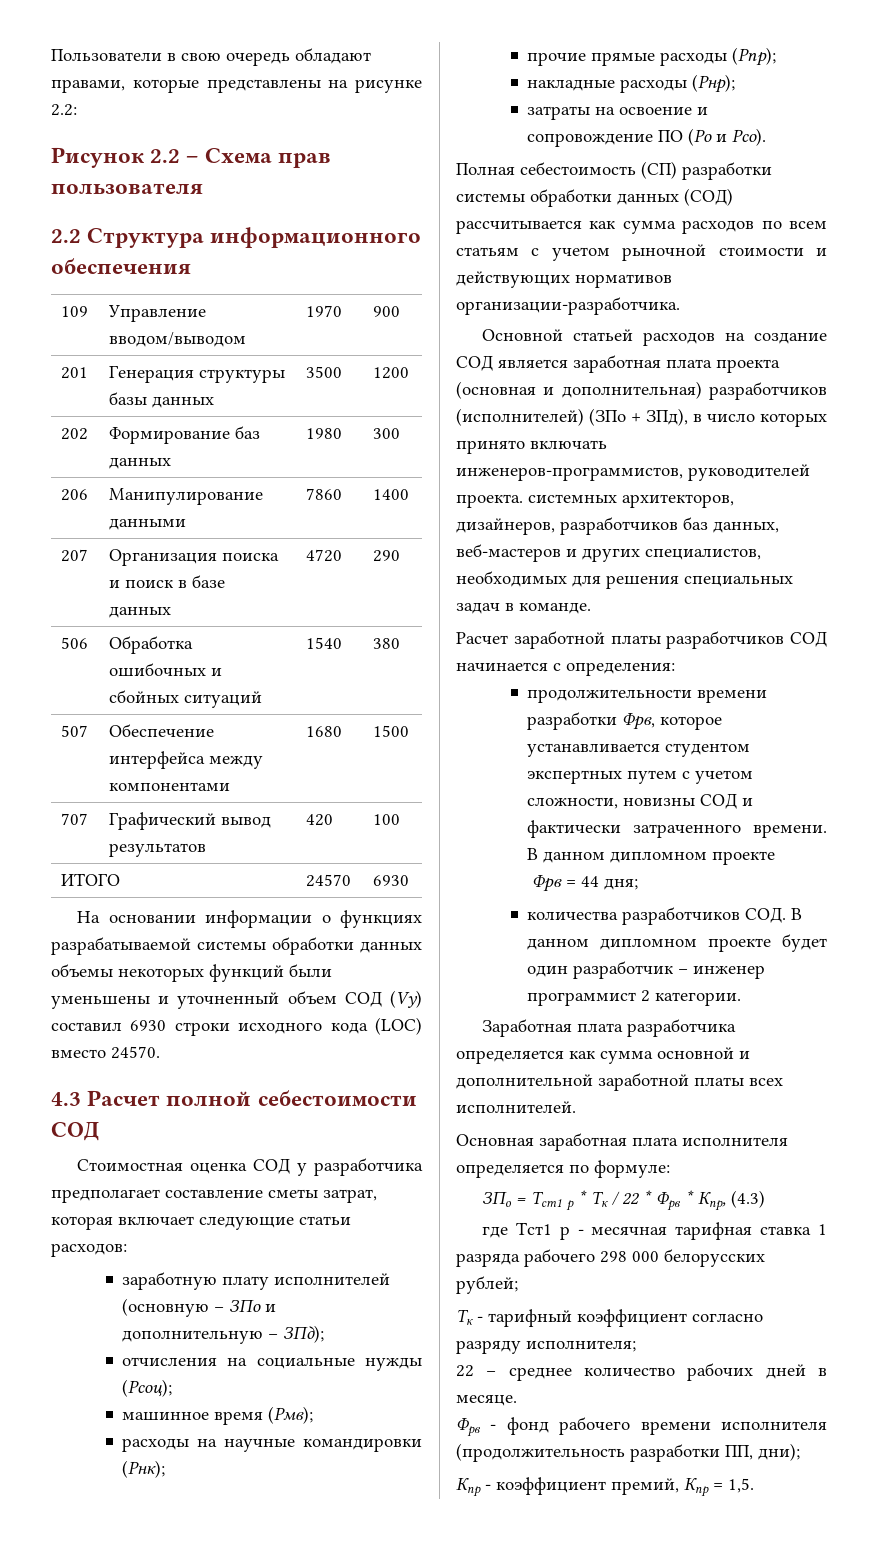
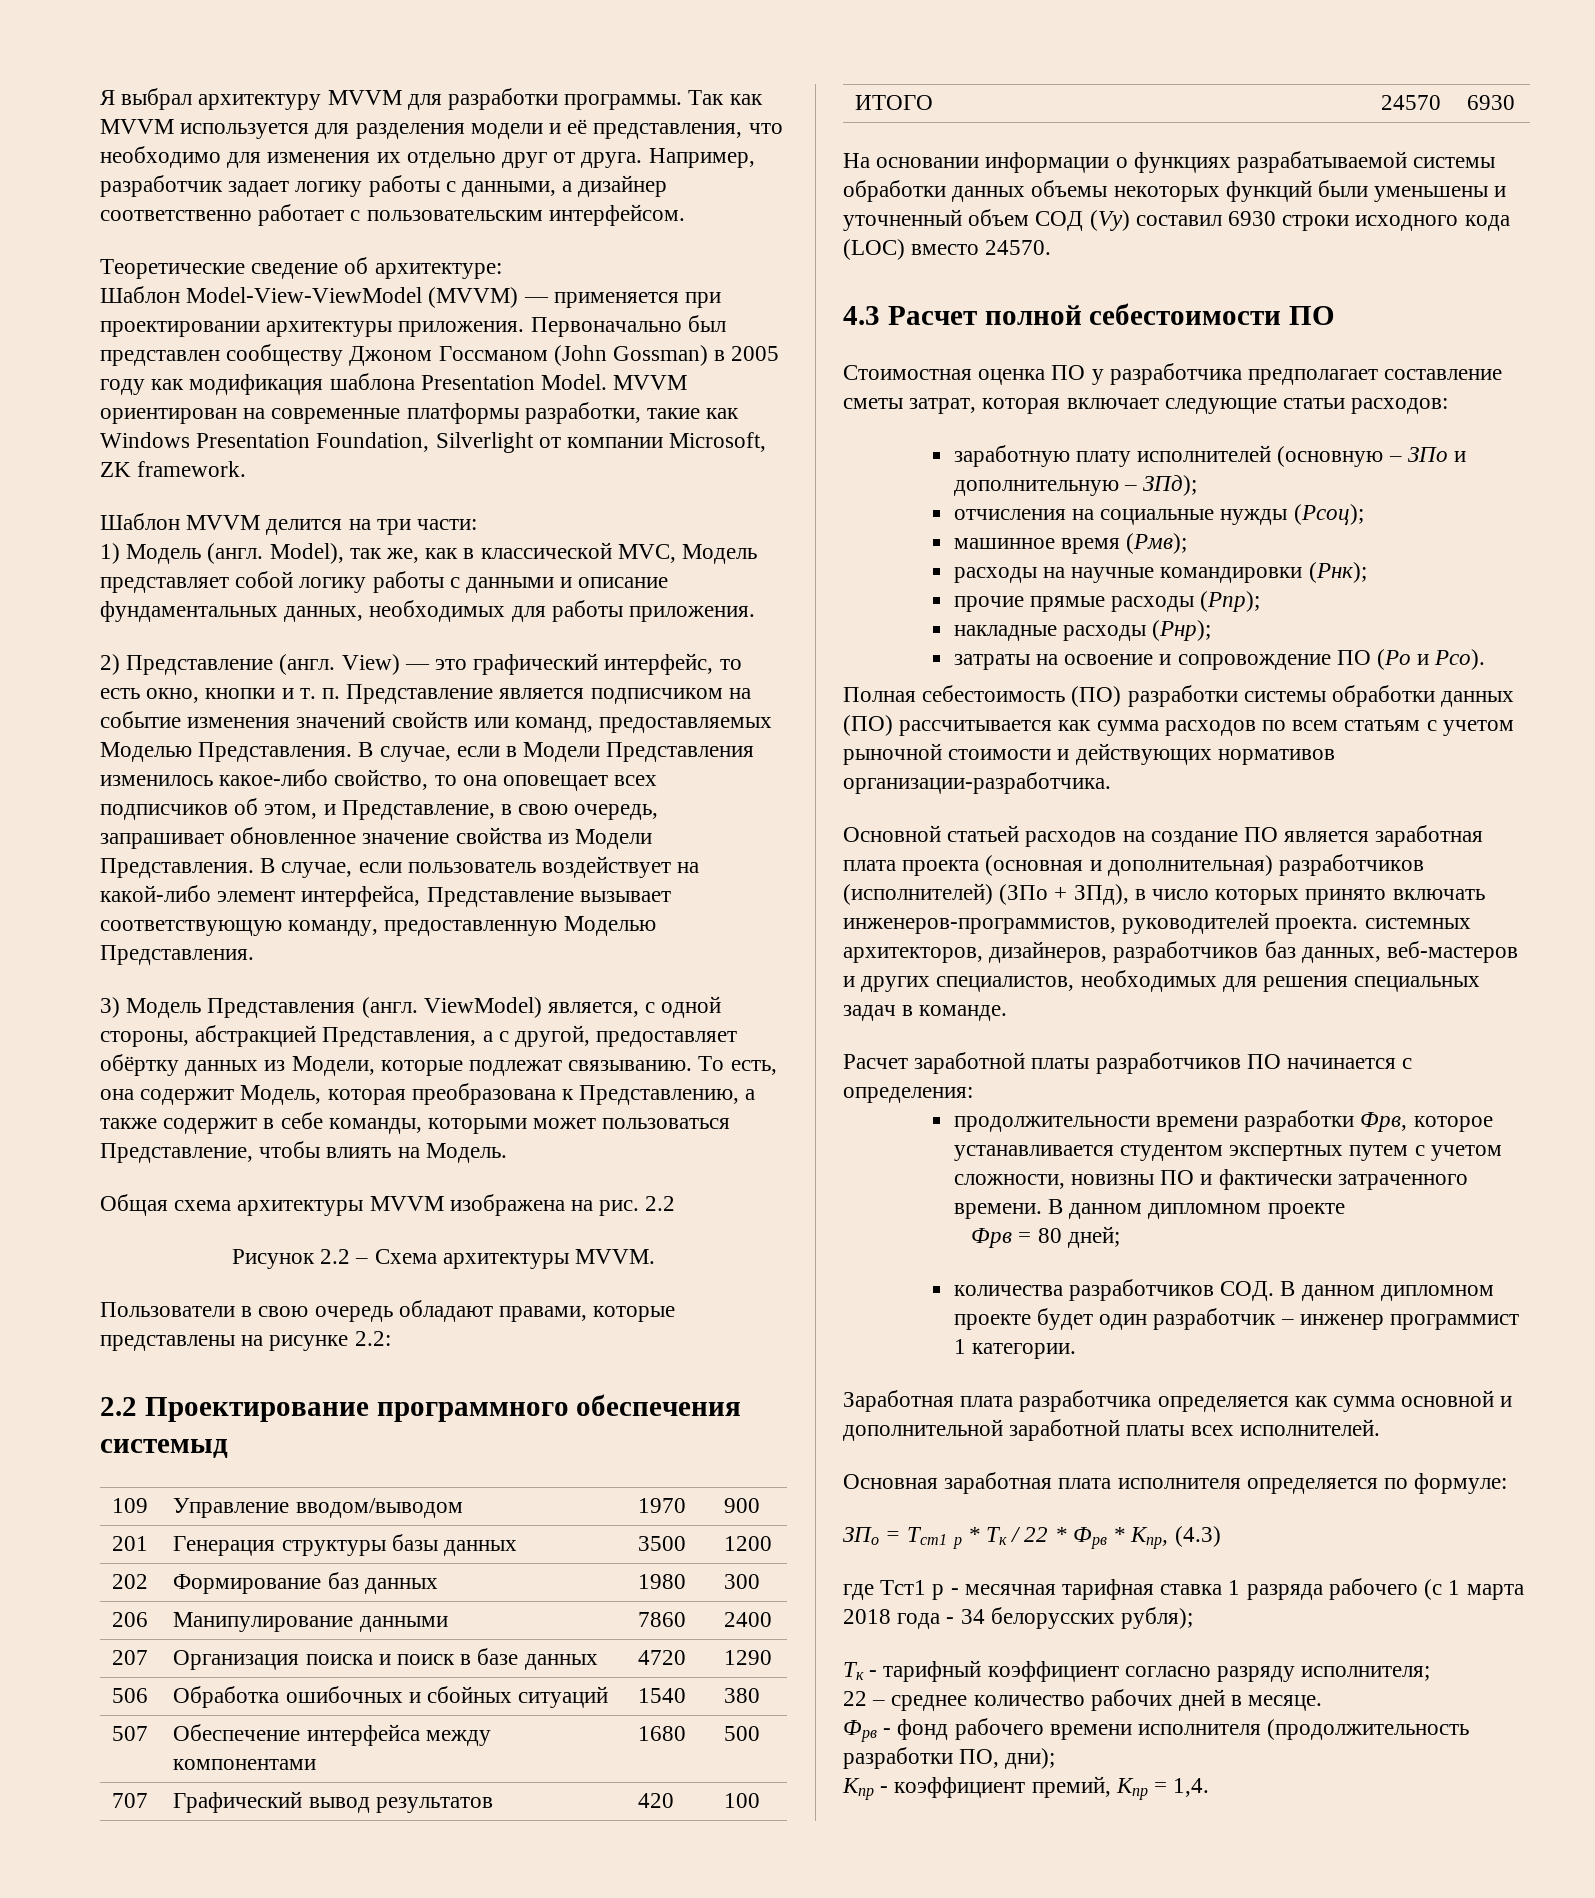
(51, 55) none -> [100,88,763,110] [100,119,783,139] [100,146,755,168] [100,175,668,197] [100,204,685,226] [100,257,502,279] [100,286,722,308] [100,315,726,337] [100,344,780,366] [100,373,688,395] [100,402,740,424] [100,432,767,453] [100,461,247,477] [100,513,478,535] [100,542,758,564] [100,571,669,593] [100,600,756,622] [100,653,742,675] [100,684,751,704] [100,711,773,733] [100,742,755,762] [100,769,658,791] [100,798,659,820] [100,827,653,849] [100,856,700,878] [100,885,671,907] [100,916,656,936] [100,945,254,965] [100,996,722,1018] [100,1025,738,1047] [100,1054,777,1076] [100,1083,756,1105] [100,1112,731,1134] [100,1141,507,1163] [100,1194,676,1216] [231,1249,656,1269] Я выбрал архитектуру MVVM для разработки программы. Так как MVVM используется для разделения модели и её представления, что необходимо для изменения их отдельно друг от друга. Например, разработчик задает логику работы с данными, а дизайнер соответственно работает с пользовательским интерфейсом. // Теоретические сведение об архитектуре: // Шаблон Model-View-ViewModel (MVVM) — применяется при проектировании архитектуры приложения. Первоначально был представлен сообществу Джоном Госсманом (John Gossman) в 2005 году как модификация шаблона Presentation Model. MVVM ориентирован на современные платформы разработки, такие как Windows Presentation Foundation, Silverlight от компании Microsoft, ZK framework. // Шаблон MVVM делится на три части: // 1) Модель (англ. Model), так же, как в классической MVC, Модель представляет собой логику работы с данными и описание фундаментальных данных, необходимых для работы приложения. // 2) Представление (англ. View) — это графический интерфейс, то есть окно, кнопки и т. п. Представление является подписчиком на событие изменения значений свойств или команд, предоставляемых Моделью Представления. В случае, если в Модели Представления изменилось какое-либо свойство, то она оповещает всех подписчиков об этом, и Представление, в свою очередь, запрашивает обновленное значение свойства из Модели Представления. В случае, если пользователь воздействует на какой-либо элемент интерфейса, Представление вызывает соответствующую команду, предоставленную Моделью Представления. // 3) Модель Представления (англ. ViewModel) является, с одной стороны, абстракцией Представления, а с другой, предоставляет обёртку данных из Модели, которые подлежат связыванию. То есть, она содержит Модель, которая преобразована к Представлению, а также содержит в себе команды, которыми может пользоваться Представление, чтобы влиять на Модель. // Общая схема архитектуры MVVM изображена на рис. 2.2 // Рисунок 2.2 – Схема архитектуры MVVM. //
[51,147,331,168] [51,183,203,194] [51,227,422,248] Рисунок 2.2 – Схема прав пользователя // 2.2 Структура информационного -> [100,1397,569,1422] 2.2 Проектирование программного
(191, 266) none -> [100,1439,228,1458] системыд
[373,489,410,500] 1400 -> [724,1612,773,1627] 2400
[373,550,401,562] 290 -> [724,1650,773,1665] 1290
[373,725,410,737] 1500 -> [724,1726,761,1741] 500
[51,1122,99,1141] СОД -> [1289,306,1336,325] ПО
[253,1158,291,1174] СОД -> [1051,365,1086,380] ПО
[641,161,677,179] (СП) -> [1071,686,1122,707] (ПО)
[684,188,733,206] (СОД) -> [843,715,893,736] (ПО)
[456,355,493,371] СОД -> [1244,827,1279,842] ПО
[790,631,827,647] СОД -> [1246,1054,1281,1069] ПО
[700,793,738,809] СОД -> [1160,1170,1195,1185] ПО
[581,876,639,890] 44 дня; -> [1037,1226,1120,1248] 80 дней;
[641,990,651,1002] 2 -> [953,1339,966,1354] 1
[600,1249,765,1267] [456,1276,518,1294] 298 000 белорусских рублей; -> [1424,1579,1524,1600] [843,1607,1194,1629] (с 1 марта 2018 года - 34 белорусских рубля);
[725,1445,753,1460] ПП, -> [959,1749,1000,1768] ПО,
[728,1478,754,1493] 1,5. -> [1173,1778,1210,1797] 1,4.

